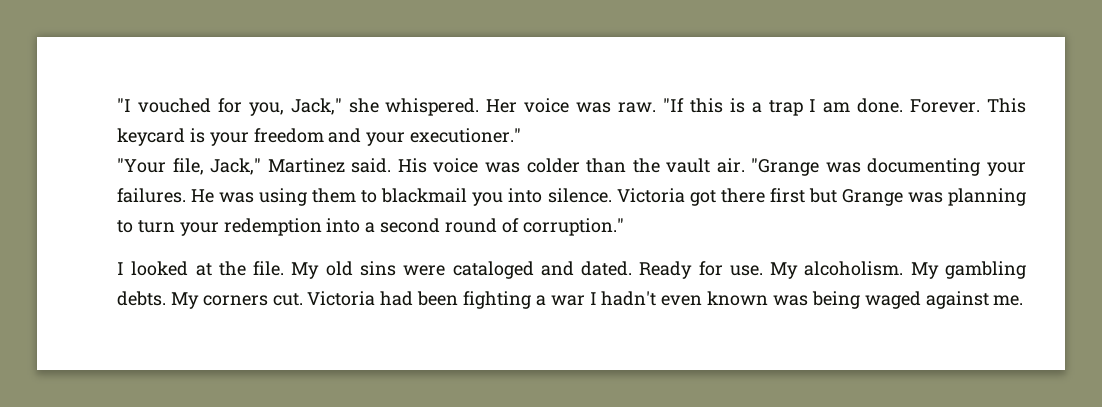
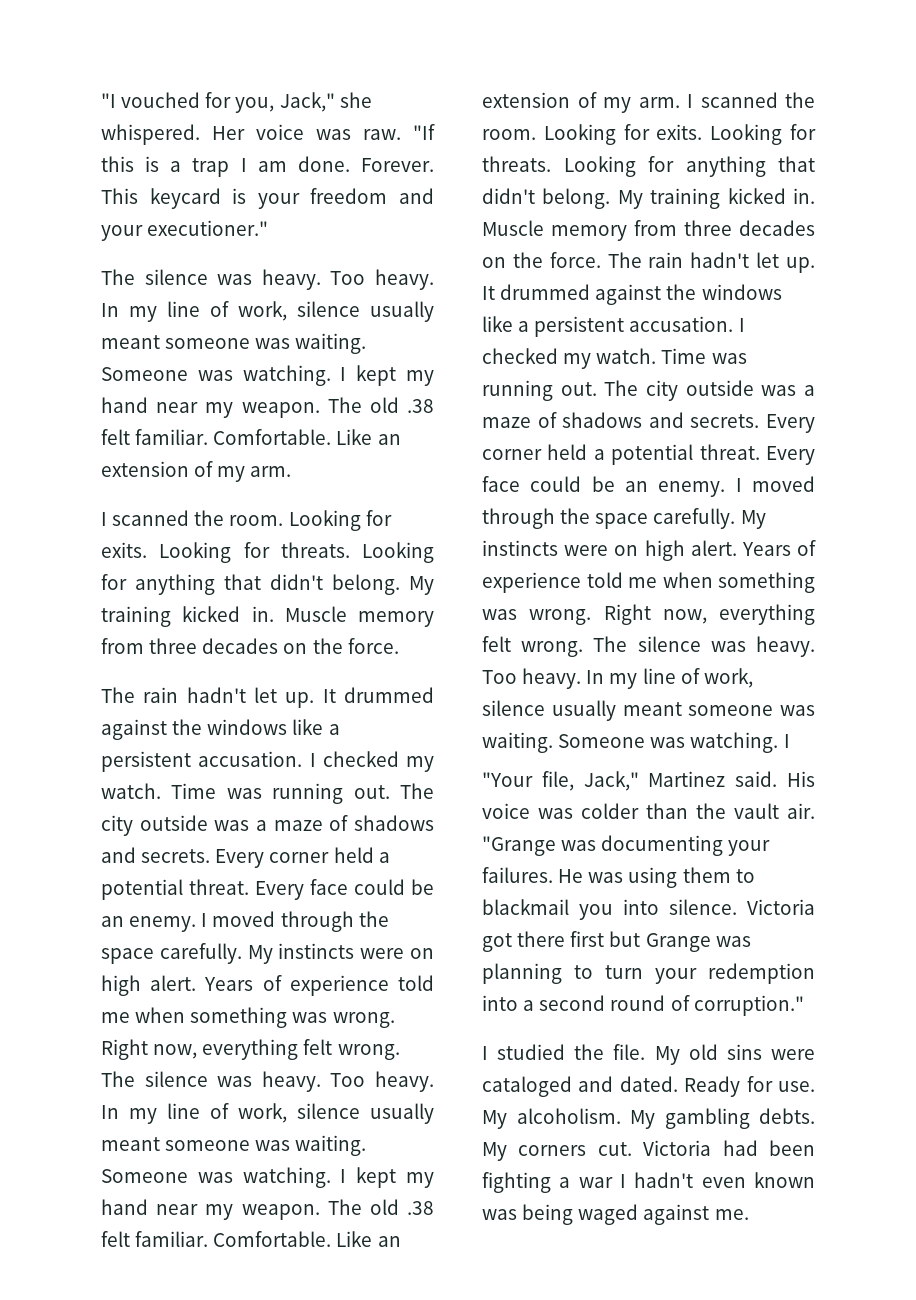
(522, 135) none -> [101,269,434,290] [101,301,434,322] [101,333,367,354] [101,365,435,386] [101,397,434,418] [101,429,401,445] [101,461,292,482] [101,510,392,531] [101,542,434,563] [101,574,434,595] [101,606,434,627] [101,638,399,654] [101,687,435,708] [101,719,340,740] [101,751,434,772] [101,783,434,804] [101,815,435,836] [101,847,390,868] [101,879,434,900] [101,911,389,932] [101,943,435,964] [101,975,435,996] [101,1007,395,1028] [101,1039,400,1060] [101,1071,434,1092] [101,1103,434,1124] [101,1135,367,1156] [101,1167,435,1188] [101,1199,434,1220] [101,1231,401,1247] [482,92,815,113] [482,124,816,145] [482,156,815,177] [482,188,815,209] [482,220,815,241] [482,252,815,273] [482,284,782,305] [482,316,745,337] [482,348,747,369] [482,380,815,401] [482,412,815,433] [482,444,815,465] [482,476,815,497] [482,508,766,529] [482,540,816,561] [482,572,815,593] [482,604,815,625] [482,636,815,657] [482,668,753,689] [482,700,815,721] [482,732,790,753] // The silence was heavy. Too heavy. In my line of work, silence usually meant someone was waiting. Someone was watching. I kept my hand near my weapon. The old .38 felt familiar. Comfortable. Like an extension of my arm. // I scanned the room. Looking for exits. Looking for threats. Looking for anything that didn't belong. My training kicked in. Muscle memory from three decades on the force. // The rain hadn't let up. It drummed against the windows like a persistent accusation. I checked my watch. Time was running out. The city outside was a maze of shadows and secrets. Every corner held a potential threat. Every face could be an enemy. I moved through the space carefully. My instincts were on high alert. Years of experience told me when something was wrong. Right now, everything felt wrong. The silence was heavy. Too heavy. In my line of work, silence usually meant someone was waiting. Someone was watching. I kept my hand near my weapon. The old .38 felt familiar. Comfortable. Like an extension of my arm. I scanned the room. Looking for exits. Looking for threats. Looking for anything that didn't belong. My training kicked in. Muscle memory from three decades on the force. The rain hadn't let up. It drummed against the windows like a persistent accusation. I checked my watch. Time was running out. The city outside was a maze of shadows and secrets. Every corner held a potential threat. Every face could be an enemy. I moved through the space carefully. My instincts were on high alert. Years of experience told me when something was wrong. Right now, everything felt wrong. The silence was heavy. Too heavy. In my line of work, silence usually meant someone was waiting. Someone was watching. I
[131,261,212,276] looked at -> [497,1044,566,1060] studied

